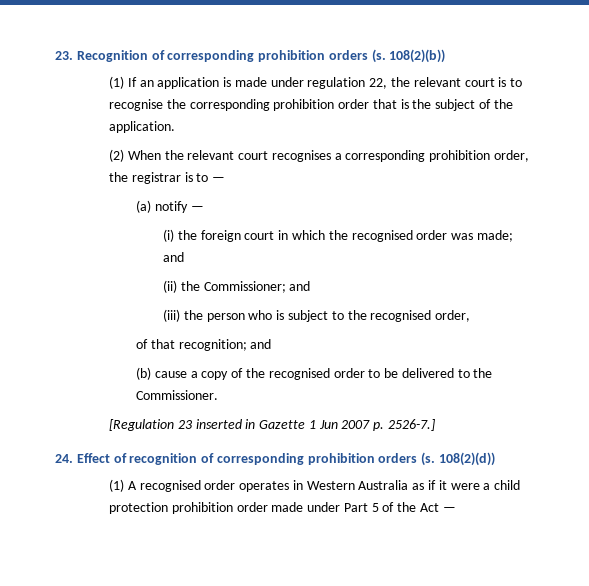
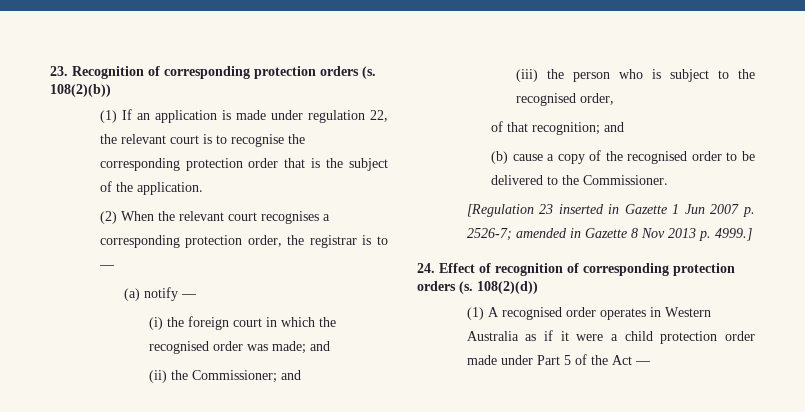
[258,50,326,62] prohibition -> [254,66,316,79] protection
[273,99,335,111] prohibition -> [185,158,243,171] protection
[429,150,491,162] prohibition -> [185,235,243,248] protection
[388,419,436,431] 2526-7.] -> [466,228,752,241] 2526-7; amended in Gazette 8 Nov 2013 p. 4999.]
[307,453,375,465] prohibition -> [673,263,735,276] protection
[171,502,233,514] prohibition -> (718, 337) none

